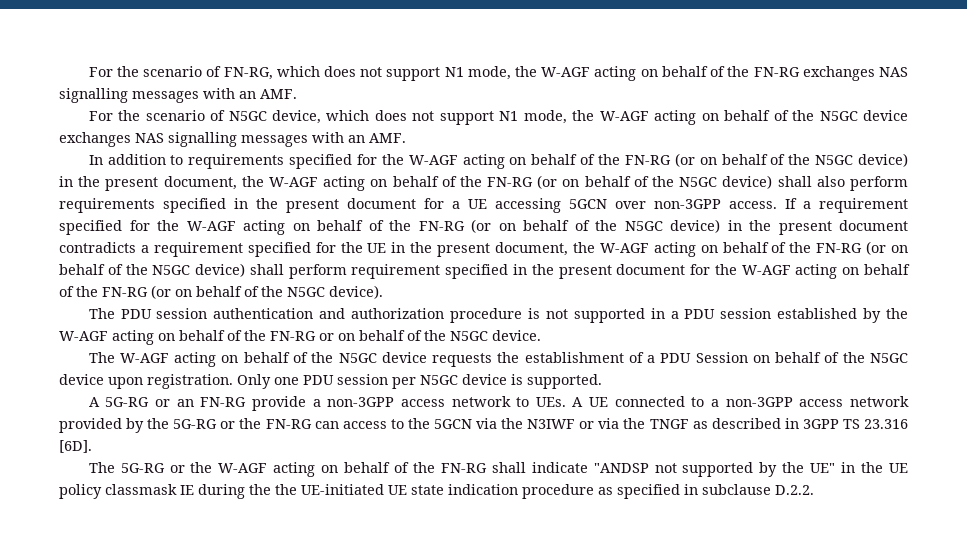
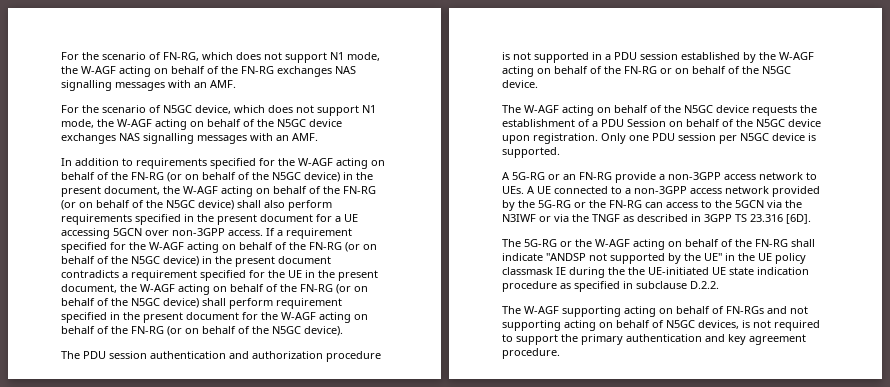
(814, 490) none -> [502,306,808,317] [502,320,820,331] [502,334,806,345] [502,348,560,359] // The W-AGF supporting acting on behalf of FN-RGs and not supporting acting on behalf of N5GC devices, is not required to support the primary authentication and key agreement procedure.

